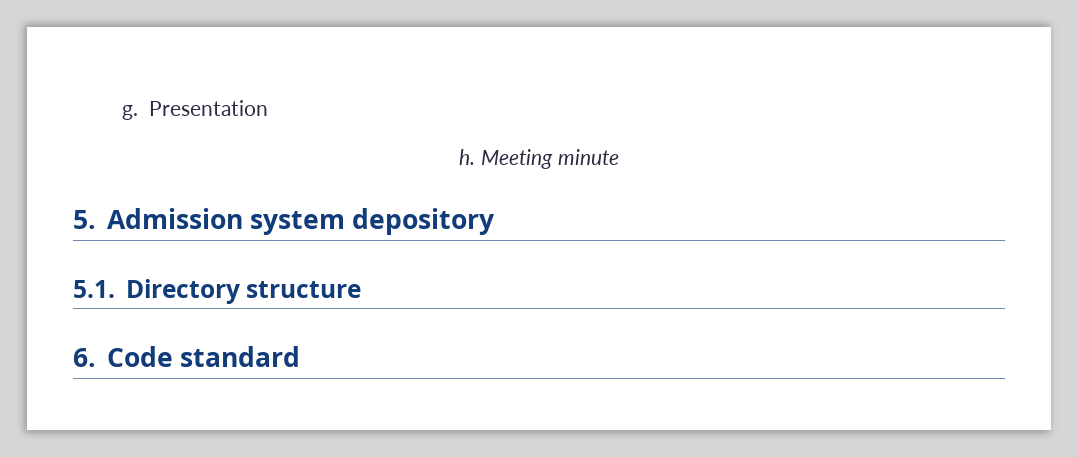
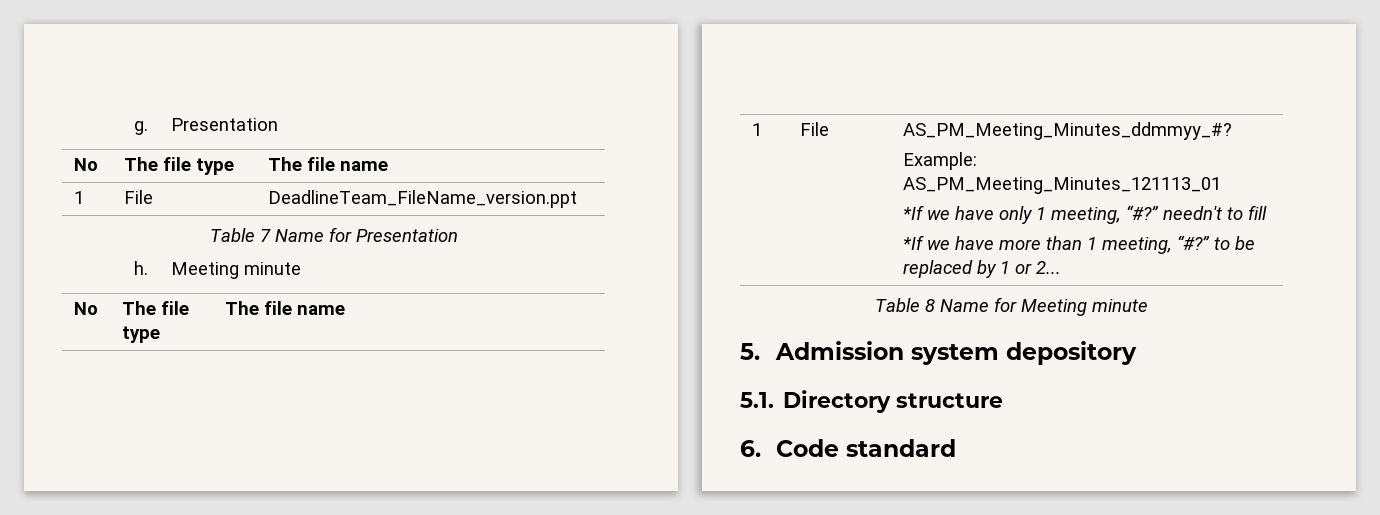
[459,149,476,165] // h. -> [73,158,98,171] [123,157,234,175] [267,157,388,171] [73,191,84,204] [123,190,153,204] [267,190,577,208] [209,227,458,242] [134,261,301,279] [73,302,98,315] [121,301,189,315] [121,326,160,343] [224,301,345,315] [751,123,762,136] [799,122,829,136] [902,122,1232,140] [902,152,977,170] [902,177,1221,194] [902,205,1267,224] [902,235,1255,254] [902,260,1061,278] [875,297,1017,312] // No | The file type | The file name // 1 | File | DeadlineTeam_FileName_version.ppt // Table 7 Name for Presentation // h. Meeting minute // No | The file type | The file name // 1 | File | AS_PM_Meeting_Minutes_ddmmyy_#? // Example: AS_PM_Meeting_Minutes_121113_01 // *If we have only 1 meeting, “#?” needn't to fill // *If we have more than 1 meeting, “#?” to be replaced by 1 or 2... // Table 8 Name for

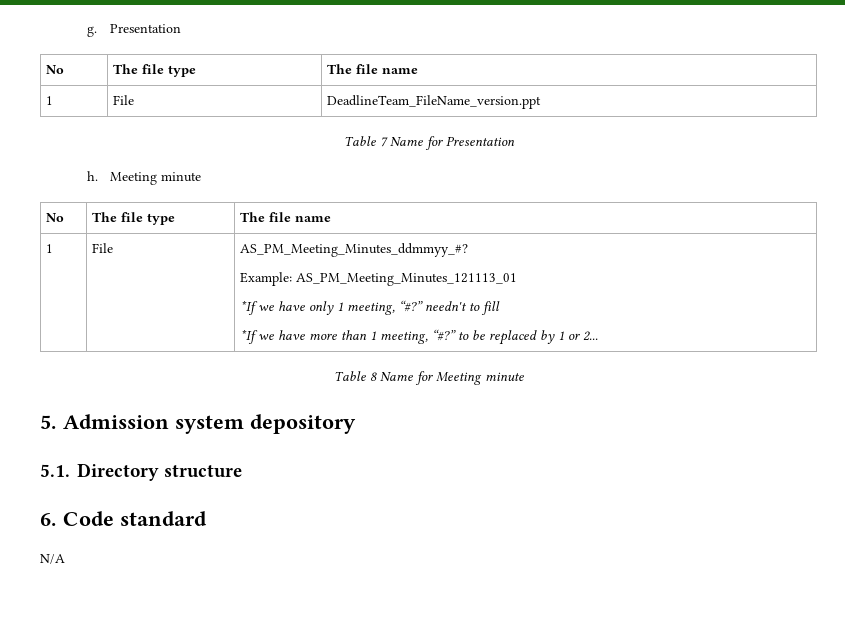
(957, 448) none -> [40,554,65,564] // N/A

